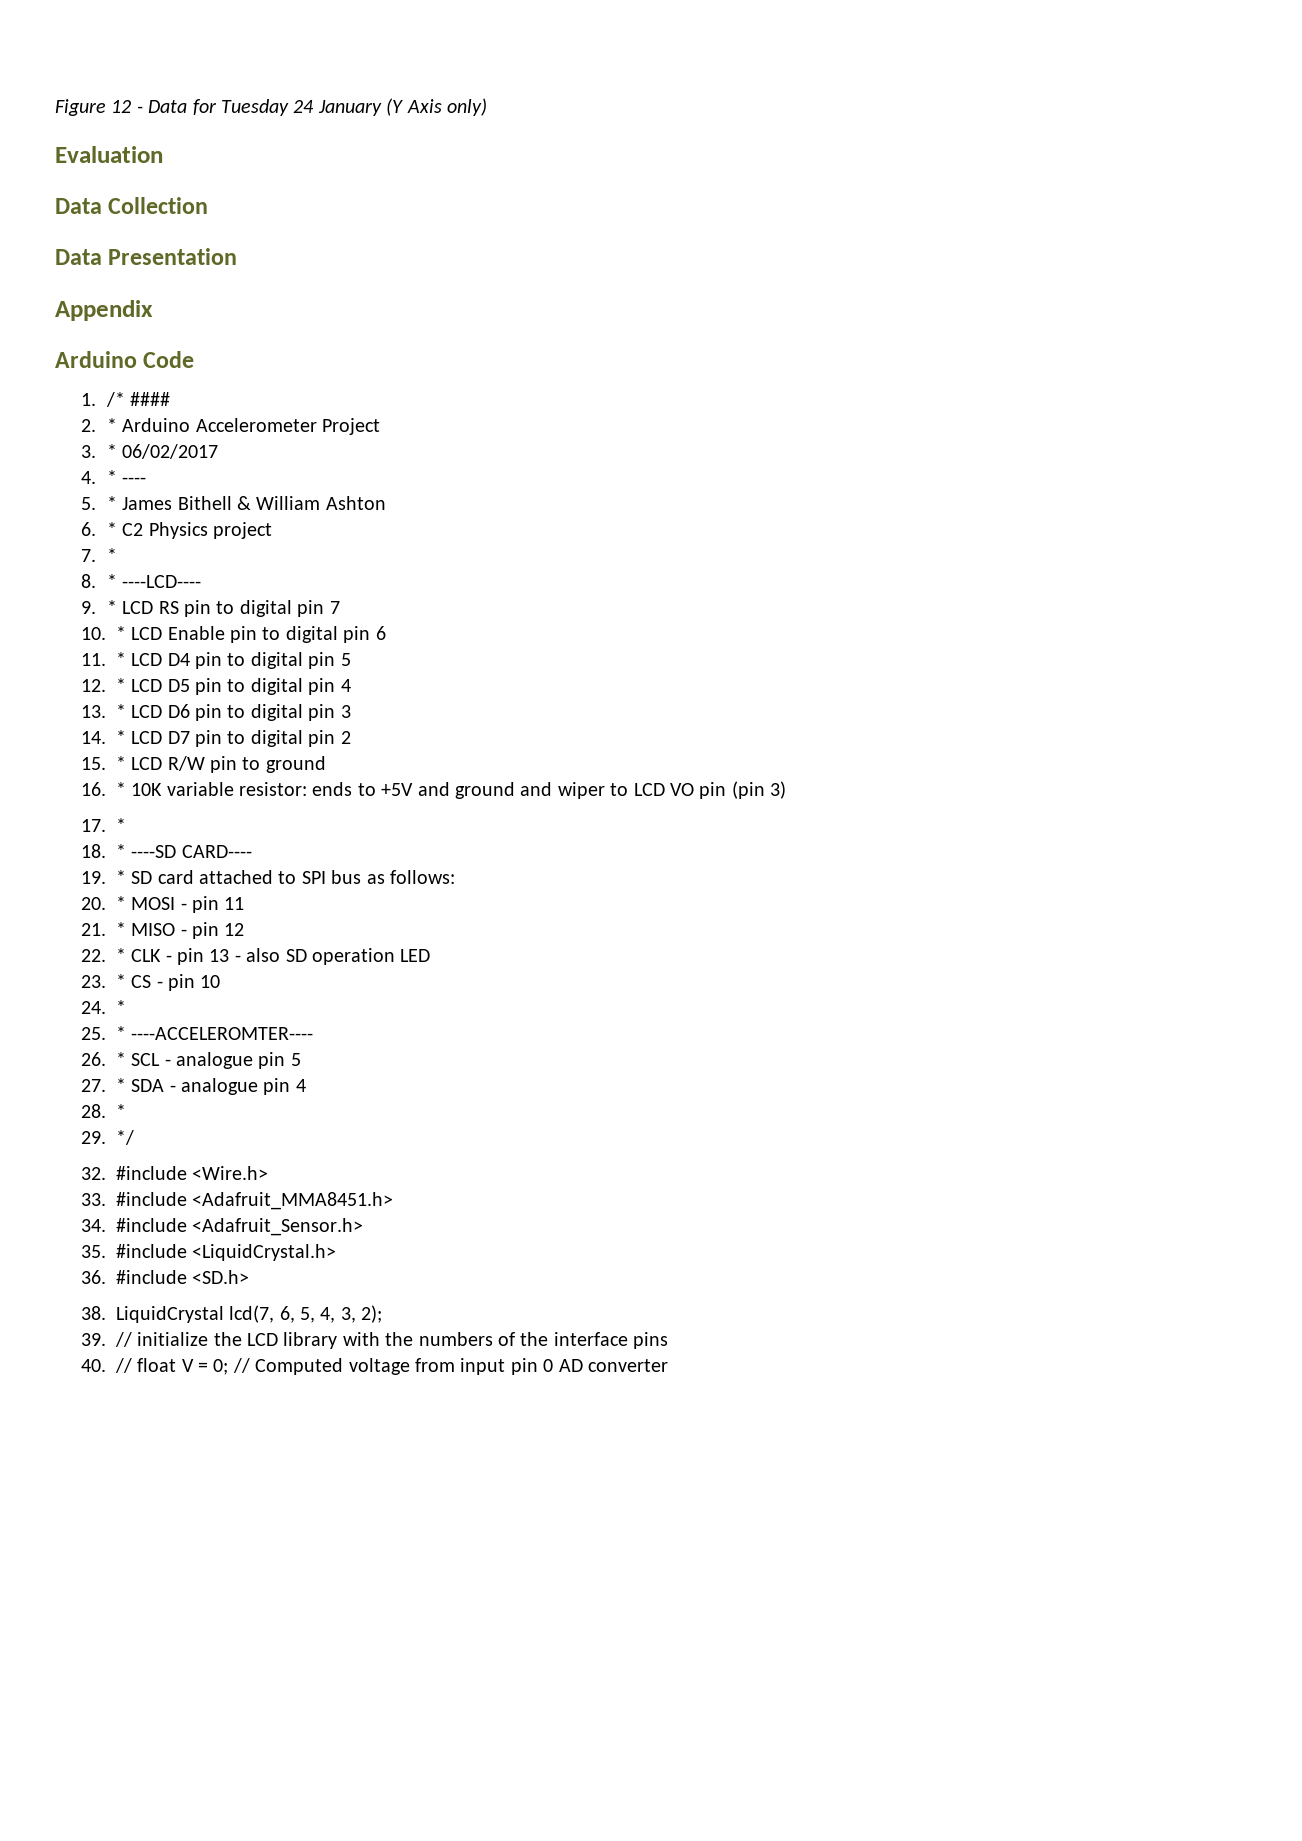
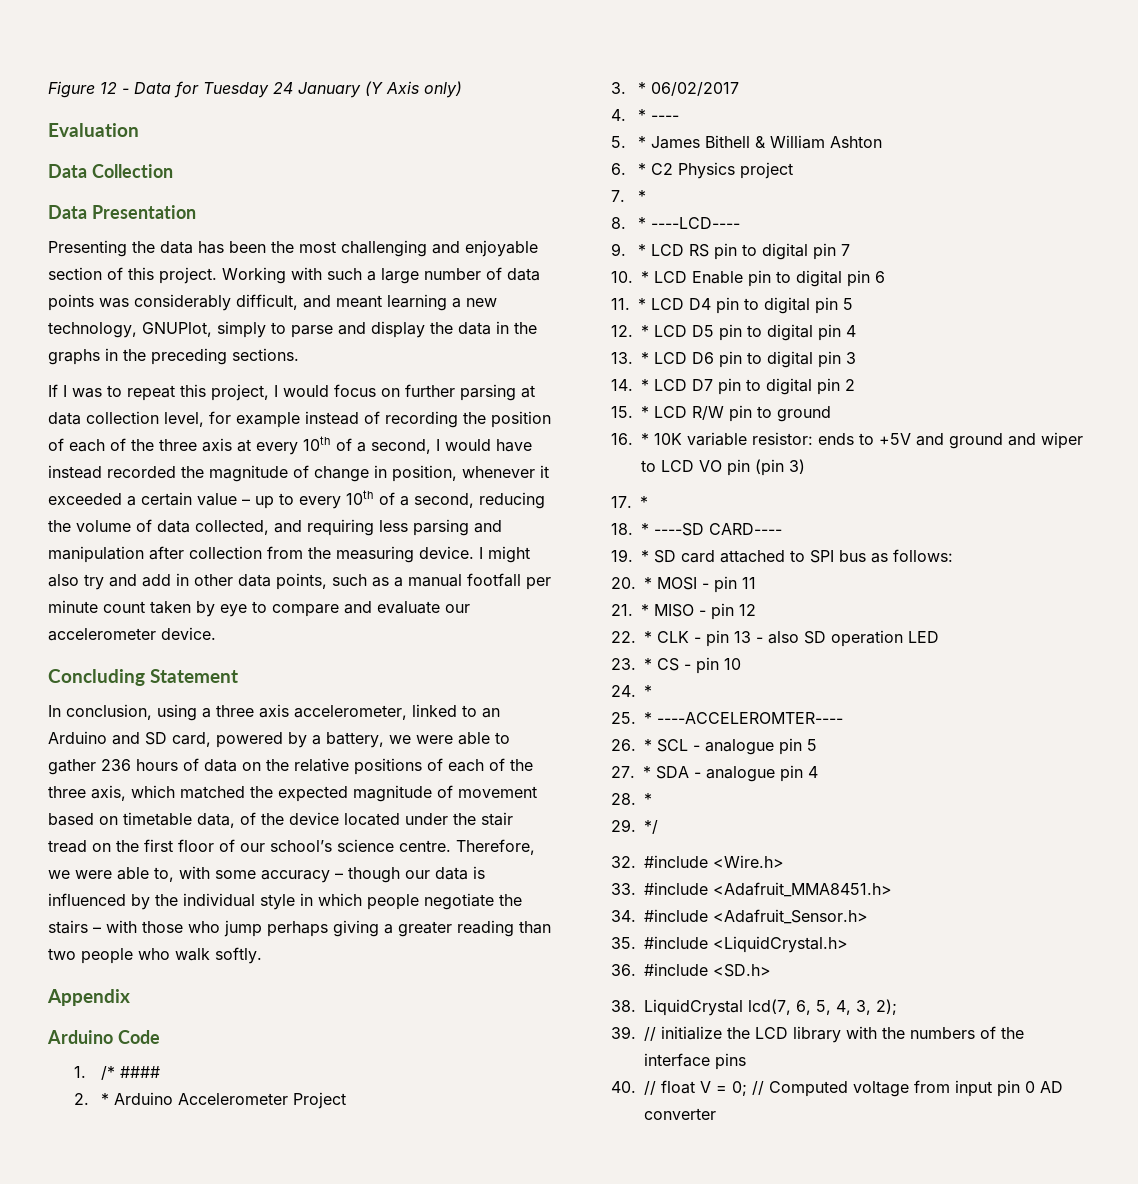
(238, 256) none -> [48,240,538,257] [48,267,540,284] [48,294,497,311] [48,321,537,338] [48,348,299,365] [48,384,535,401] [48,411,551,428] [48,436,532,455] [48,465,549,482] [48,490,545,509] [48,519,502,536] [48,546,530,563] [48,573,551,590] [48,600,470,617] [48,627,216,641] [48,669,239,686] [48,704,500,721] [48,731,510,748] [48,758,533,775] [48,785,537,802] [48,812,513,828] [48,839,535,855] [48,866,485,883] [48,893,522,910] [48,920,551,937] [48,947,262,964] // Presenting the data has been the most challenging and enjoyable section of this project. Working with such a large number of data points was considerably difficult, and meant learning a new technology, GNUPlot, simply to parse and display the data in the graphs in the preceding sections. // If I was to repeat this project, I would focus on further parsing at data collection level, for example instead of recording the position of each of the three axis at every 10th of a second, I would have instead recorded the magnitude of change in position, whenever it exceeded a certain value – up to every 10th of a second, reducing the volume of data collected, and requiring less parsing and manipulation after collection from the measuring device. I might also try and add in other data points, such as a manual footfall per minute count taken by eye to compare and evaluate our accelerometer device. // Concluding Statement // In conclusion, using a three axis accelerometer, linked to an Arduino and SD card, powered by a battery, we were able to gather 236 hours of data on the relative positions of each of the three axis, which matched the expected magnitude of movement based on timetable data, of the device located under the stair tread on the first floor of our school’s science centre. Therefore, we were able to, with some accuracy – though our data is influenced by the individual style in which people negotiate the stairs – with those who jump perhaps giving a greater reading than two people who walk softly.

